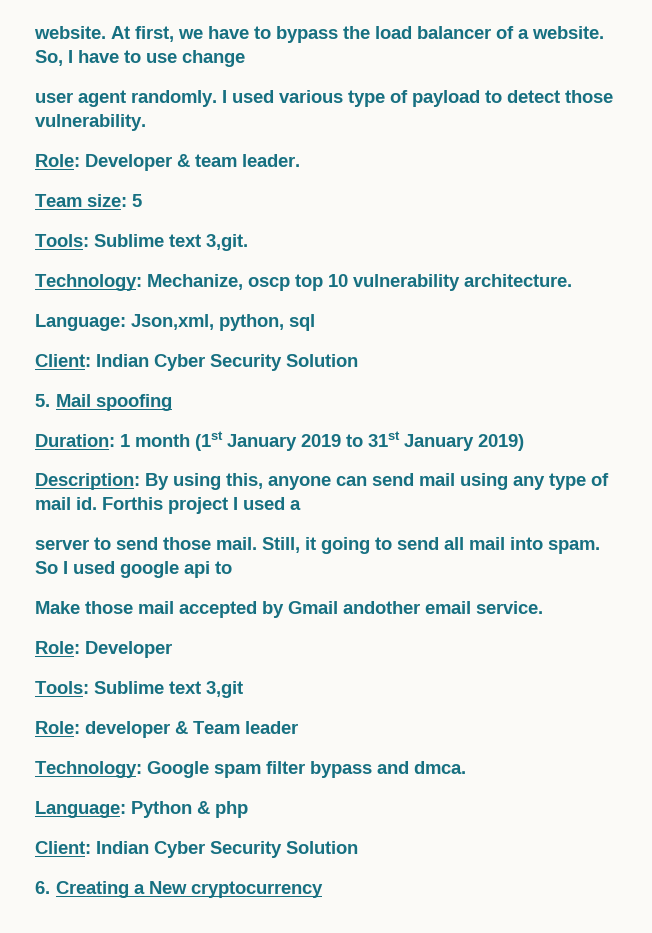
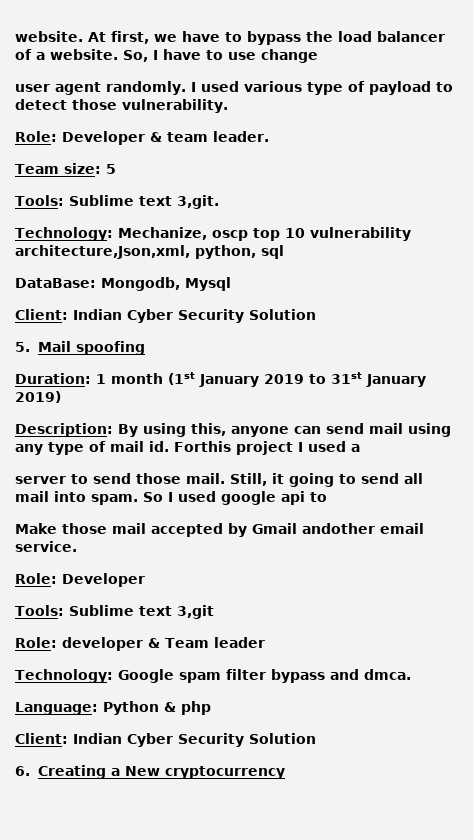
[464,274,572,287] [35,314,214,331] architecture. // Language: Json,xml, -> [15,245,190,259] architecture,Json,xml,
(315, 322) none -> [15,277,231,291] // DataBase: Mongodb, Mysql

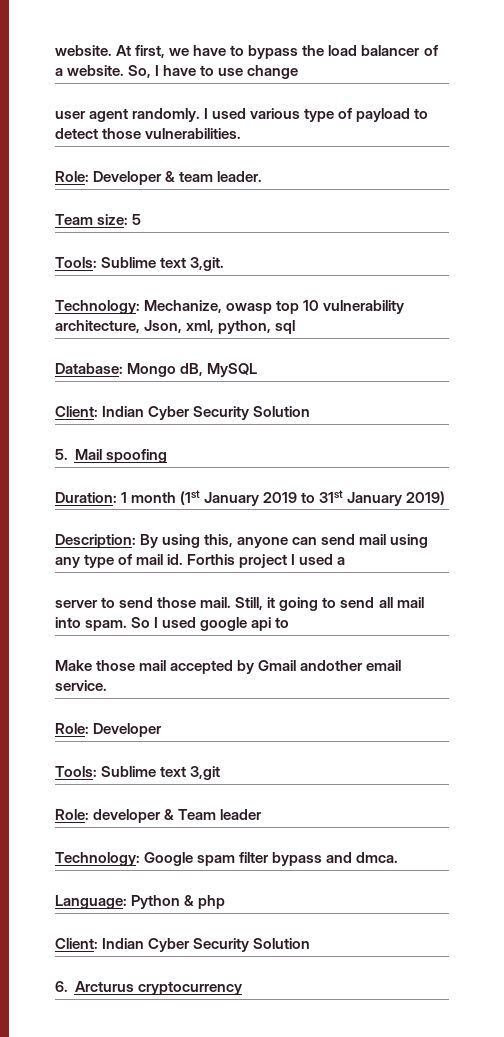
[122,99,228,113] vulnerability. -> [145,128,242,139] vulnerabilities.
[211,230,248,241] oscp -> [226,303,273,314] owasp
[15,245,190,259] architecture,Json,xml, -> [55,320,215,333] architecture, Json, xml,
[15,277,231,291] DataBase: Mongodb, Mysql -> [55,363,258,377] Database: Mongo dB, MySQL
[37,765,160,779] Creating a New -> [74,981,134,992] Arcturus

